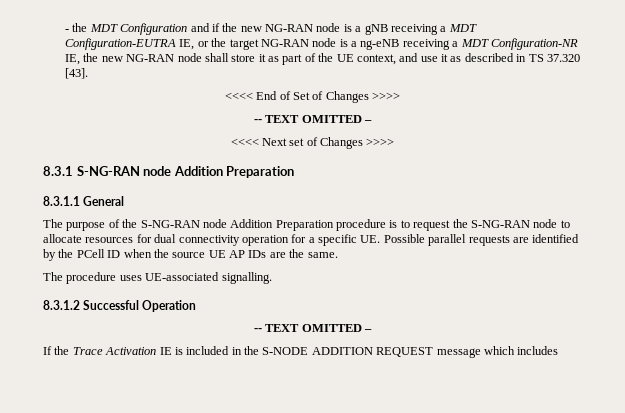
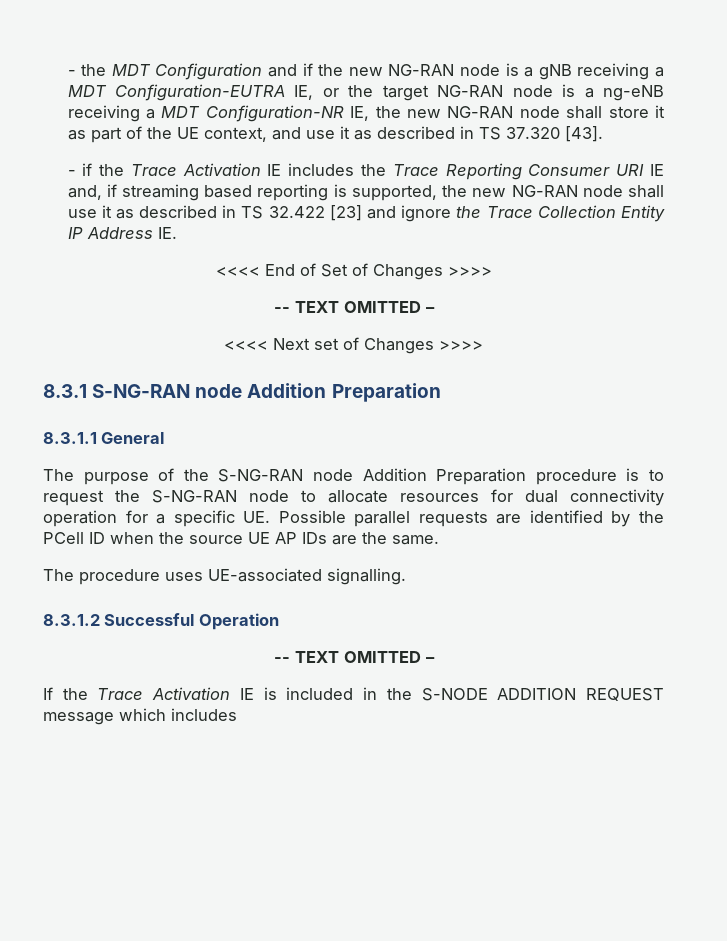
(89, 73) none -> [67,163,664,180] [67,184,664,201] [67,205,666,222] [67,227,177,239] // - if the Trace Activation IE includes the Trace Reporting Consumer URI IE and, if streaming based reporting is supported, the new NG-RAN node shall use it as described in TS 32.422 [23] and ignore the Trace Collection Entity IP Address IE.

